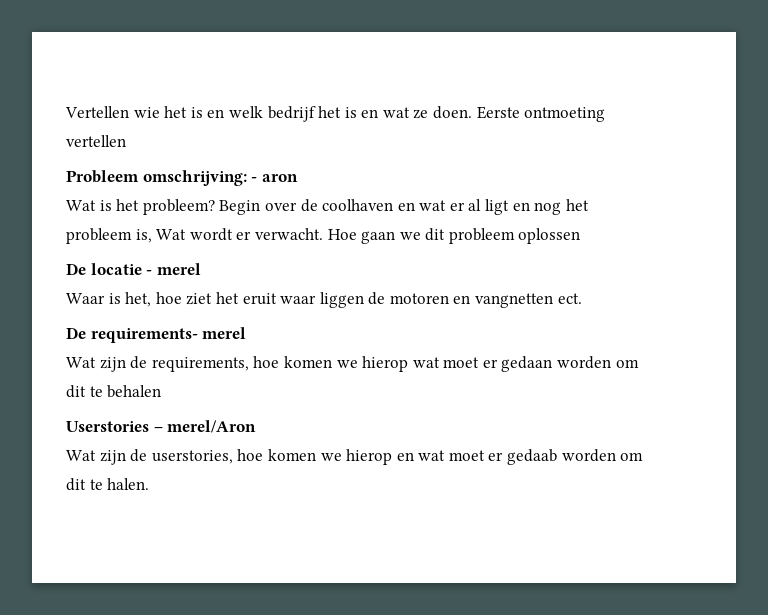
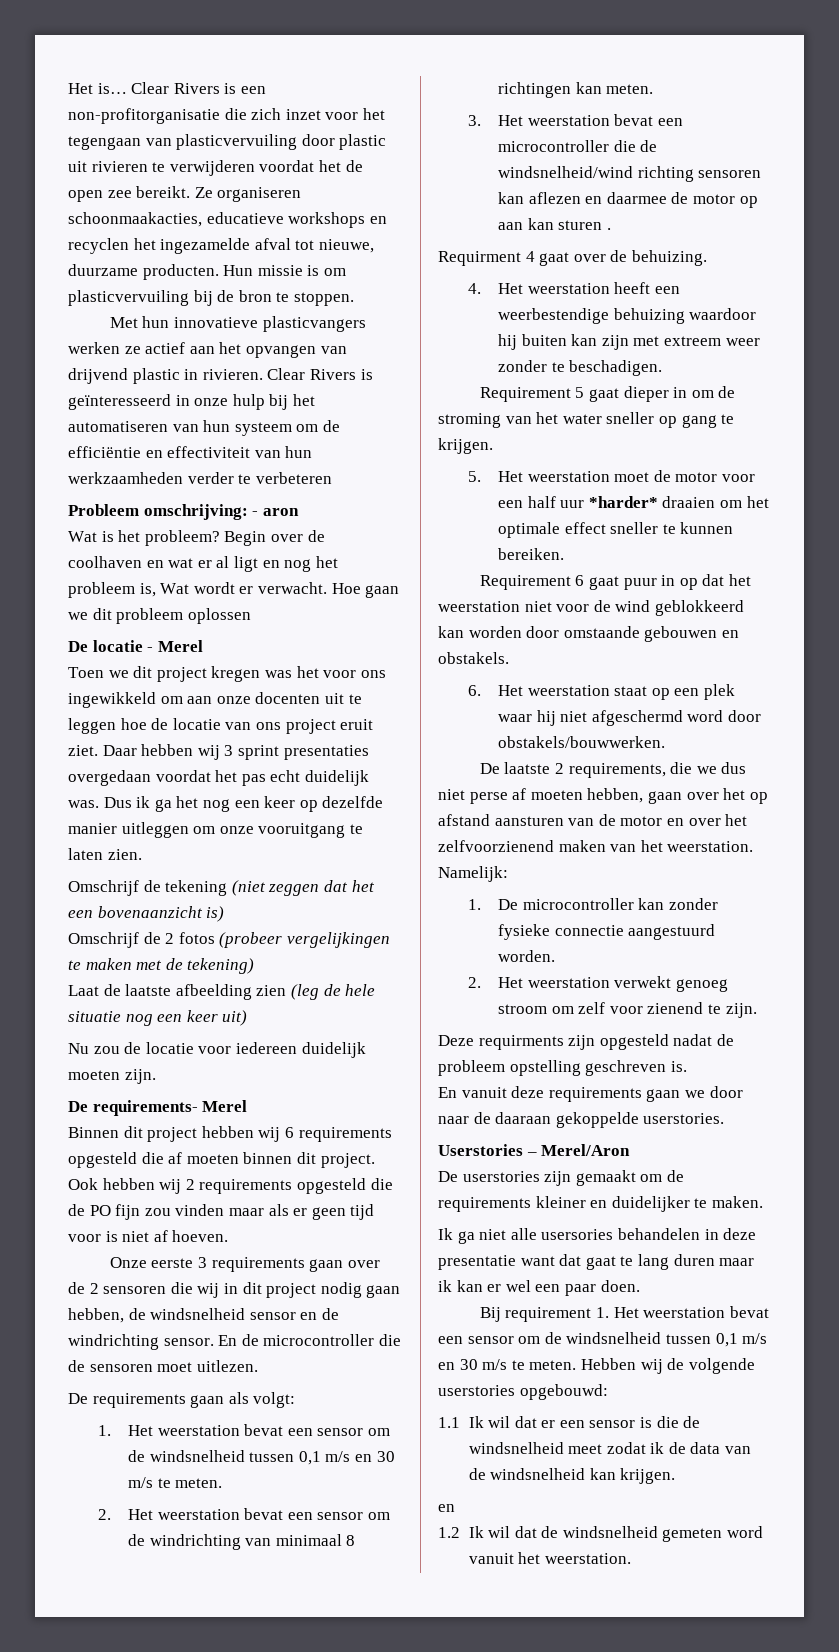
[65,106,606,122] [66,135,126,147] Vertellen wie het is en welk bedrijf het is en wat ze doen. Eerste ontmoeting vertellen -> [68,82,266,94] [68,108,385,124] [68,134,387,150] [68,160,363,176] [68,186,302,202] [68,212,387,228] [68,238,374,254] [68,264,346,280] [68,290,354,306] [109,316,366,332] [68,342,347,358] [68,368,373,384] [68,394,315,410] [68,420,340,436] [68,446,313,458] [68,472,332,484] Het is… Clear Rivers is een non-profitorganisatie die zich inzet voor het tegengaan van plasticvervuiling door plastic uit rivieren te verwijderen voordat het de open zee bereikt. Ze organiseren schoonmaakacties, educatieve workshops en recyclen het ingezamelde afval tot nieuwe, duurzame producten. Hun missie is om plasticvervuiling bij de bron te stoppen. // Met hun innovatieve plasticvangers werken ze actief aan het opvangen van drijvend plastic in rivieren. Clear Rivers is geïnteresseerd in onze hulp bij het automatiseren van hun systeem om de efficiëntie en effectiviteit van hun werkzaamheden verder te verbeteren
[156,263,201,275] [66,292,582,308] [66,327,247,343] [66,356,639,372] [66,385,162,398] [66,420,257,433] [66,449,644,465] [66,478,150,491] merel // Waar is het, hoe ziet het eruit waar liggen de motoren en vangnetten ect. // De requirements- merel // Wat zijn de requirements, hoe komen we hierop wat moet er gedaan worden om dit te behalen // Userstories – merel/Aron // Wat zijn de userstories, hoe komen we hierop en wat moet er gedaab worden om dit te halen. -> [157,640,203,652] [68,666,386,682] [68,692,362,708] [68,718,374,734] [68,744,369,760] [68,770,369,786] [68,796,384,812] [68,822,363,838] [68,848,142,860] [68,880,375,896] [68,906,225,922] [68,932,390,948] [68,958,255,974] [68,984,376,1000] [68,1010,248,1026] [68,1042,366,1058] [68,1069,156,1084] [68,1100,248,1116] [68,1126,392,1142] [68,1152,375,1168] [68,1178,393,1194] [68,1204,375,1220] [68,1230,229,1242] [109,1257,380,1272] [68,1282,401,1298] [68,1308,339,1323] [68,1334,401,1350] [68,1360,258,1372] [68,1392,296,1408] [98,1424,391,1436] [128,1450,395,1465] [128,1477,223,1488] [98,1508,391,1520] [128,1534,356,1550] [498,82,654,98] [468,114,683,126] [498,140,658,152] [498,166,762,182] [498,192,758,208] [498,218,611,230] [438,250,707,266] [468,282,680,294] [498,308,757,324] [498,334,760,350] [498,360,663,376] [479,386,736,402] [438,412,735,428] [438,438,493,454] [468,470,756,482] [498,496,769,508] [498,522,734,538] [498,548,565,560] [479,574,751,590] [438,600,744,616] [438,626,739,642] [438,652,509,664] [468,684,736,700] [498,710,762,726] [498,736,666,748] [479,762,747,778] [438,788,768,804] [438,814,748,826] [438,840,754,852] [438,866,508,882] [468,898,718,910] [498,924,716,940] [498,950,556,962] [468,976,728,992] [498,1002,757,1018] [438,1034,734,1050] [438,1060,687,1076] [438,1086,743,1102] [438,1112,725,1128] [438,1144,631,1156] [438,1170,684,1186] [438,1196,763,1212] [438,1228,757,1244] [438,1254,755,1270] [438,1280,640,1296] [479,1306,769,1322] [438,1332,768,1347] [438,1358,755,1374] [438,1384,608,1400] [438,1416,701,1428] [468,1442,752,1454] [468,1468,676,1484] [438,1504,455,1512] [438,1526,764,1542] [468,1552,631,1564] Merel // Toen we dit project kregen was het voor ons ingewikkeld om aan onze docenten uit te leggen hoe de locatie van ons project eruit ziet. Daar hebben wij 3 sprint presentaties overgedaan voordat het pas echt duidelijk was. Dus ik ga het nog een keer op dezelfde manier uitleggen om onze vooruitgang te laten zien. // Omschrijf de tekening (niet zeggen dat het een bovenaanzicht is) // Omschrijf de 2 fotos (probeer vergelijkingen te maken met de tekening) // Laat de laatste afbeelding zien (leg de hele situatie nog een keer uit) // Nu zou de locatie voor iedereen duidelijk moeten zijn. // De requirements- Merel // Binnen dit project hebben wij 6 requirements opgesteld die af moeten binnen dit project. Ook hebben wij 2 requirements opgesteld die de PO fijn zou vinden maar als er geen tijd voor is niet af hoeven. // Onze eerste 3 requirements gaan over de 2 sensoren die wij in dit project nodig gaan hebben, de windsnelheid sensor en de windrichting sensor. En de microcontroller die de sensoren moet uitlezen. // De requirements gaan als volgt: // 1. Het weerstation bevat een sensor om de windsnelheid tussen 0,1 m/s en 30 m/s te meten. // 2. Het weerstation bevat een sensor om de windrichting van minimaal 8 richtingen kan meten. // 3. Het weerstation bevat een microcontroller die de windsnelheid/wind richting sensoren kan aflezen en daarmee de motor op aan kan sturen . // Requirment 4 gaat over de behuizing. // 4. Het weerstation heeft een weerbestendige behuizing waardoor hij buiten kan zijn met extreem weer zonder te beschadigen. // Requirement 5 gaat dieper in om de stroming van het water sneller op gang te krijgen. // 5. Het weerstation moet de motor voor een half uur *harder* draaien om het optimale effect sneller te kunnen bereiken. // Requirement 6 gaat puur in op dat het weerstation niet voor de wind geblokkeerd kan worden door omstaande gebouwen en obstakels. // 6. Het weerstation staat op een plek waar hij niet afgeschermd word door obstakels/bouwwerken. // De laatste 2 requirements, die we dus niet perse af moeten hebben, gaan over het op afstand aansturen van de motor en over het zelfvoorzienend maken van het weerstation. Namelijk: // 1. De microcontroller kan zonder fysieke connectie aangestuurd worden. // 2. Het weerstation verwekt genoeg stroom om zelf voor zienend te zijn. // Deze requirments zijn opgesteld nadat de probleem opstelling geschreven is. // En vanuit deze requirements gaan we door naar de daaraan gekoppelde userstories. // Userstories – Merel/Aron // De userstories zijn gemaakt om de requirements kleiner en duidelijker te maken. // Ik ga niet alle usersories behandelen in deze presentatie want dat gaat te lang duren maar ik kan er wel een paar doen. // Bij requirement 1. Het weerstation bevat een sensor om de windsnelheid tussen 0,1 m/s en 30 m/s te meten. Hebben wij de volgende userstories opgebouwd: // 1.1 Ik wil dat er een sensor is die de windsnelheid meet zodat ik de data van de windsnelheid kan krijgen. // en // 1.2 Ik wil dat de windsnelheid gemeten word vanuit het weerstation.

